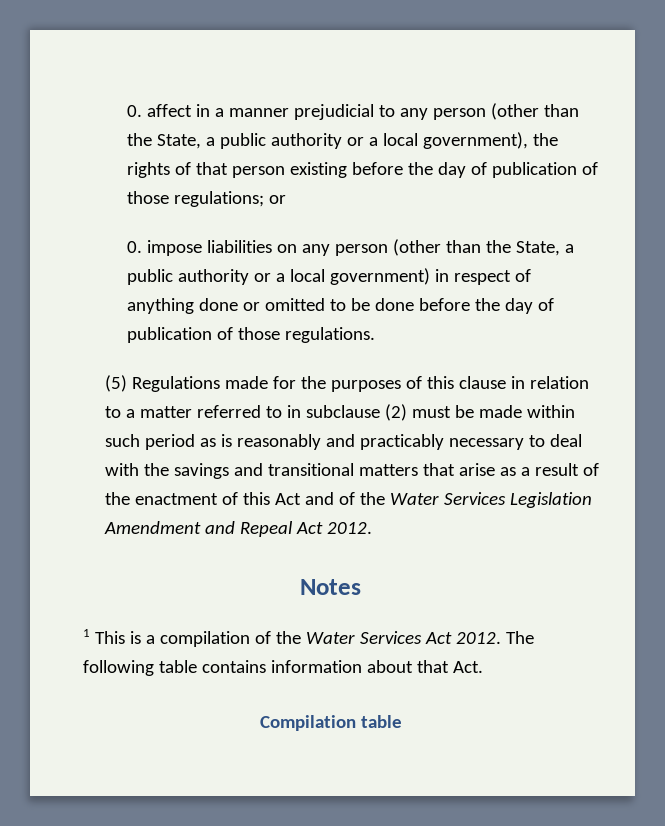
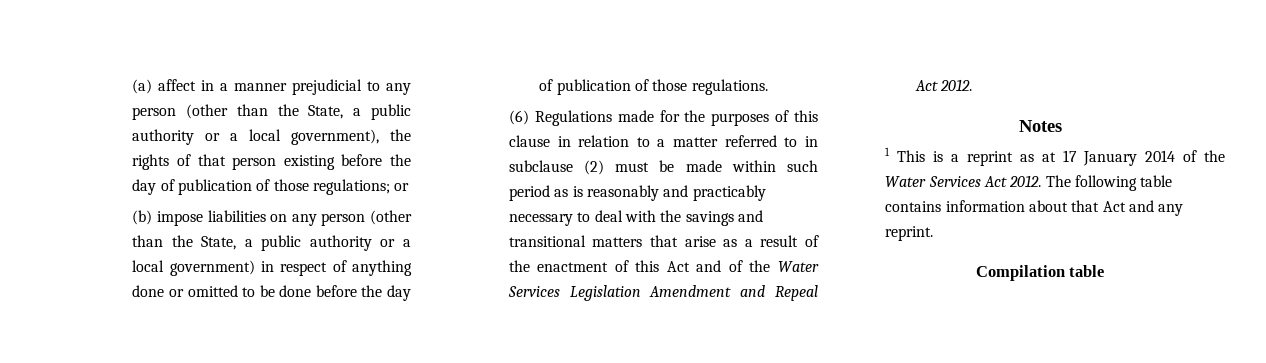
[127,105,143,117] 0. -> [132,79,153,94] (a)
[127,241,143,253] 0. -> [132,210,153,225] (b)
[105,375,128,392] (5) -> [508,110,529,125] (6)
[160,631,251,647] compilation -> [966,150,1176,166] reprint as at 17 January 2014
[453,661,484,673] Act. -> [1102,200,1184,216] [885,226,934,241] Act and any reprint.

